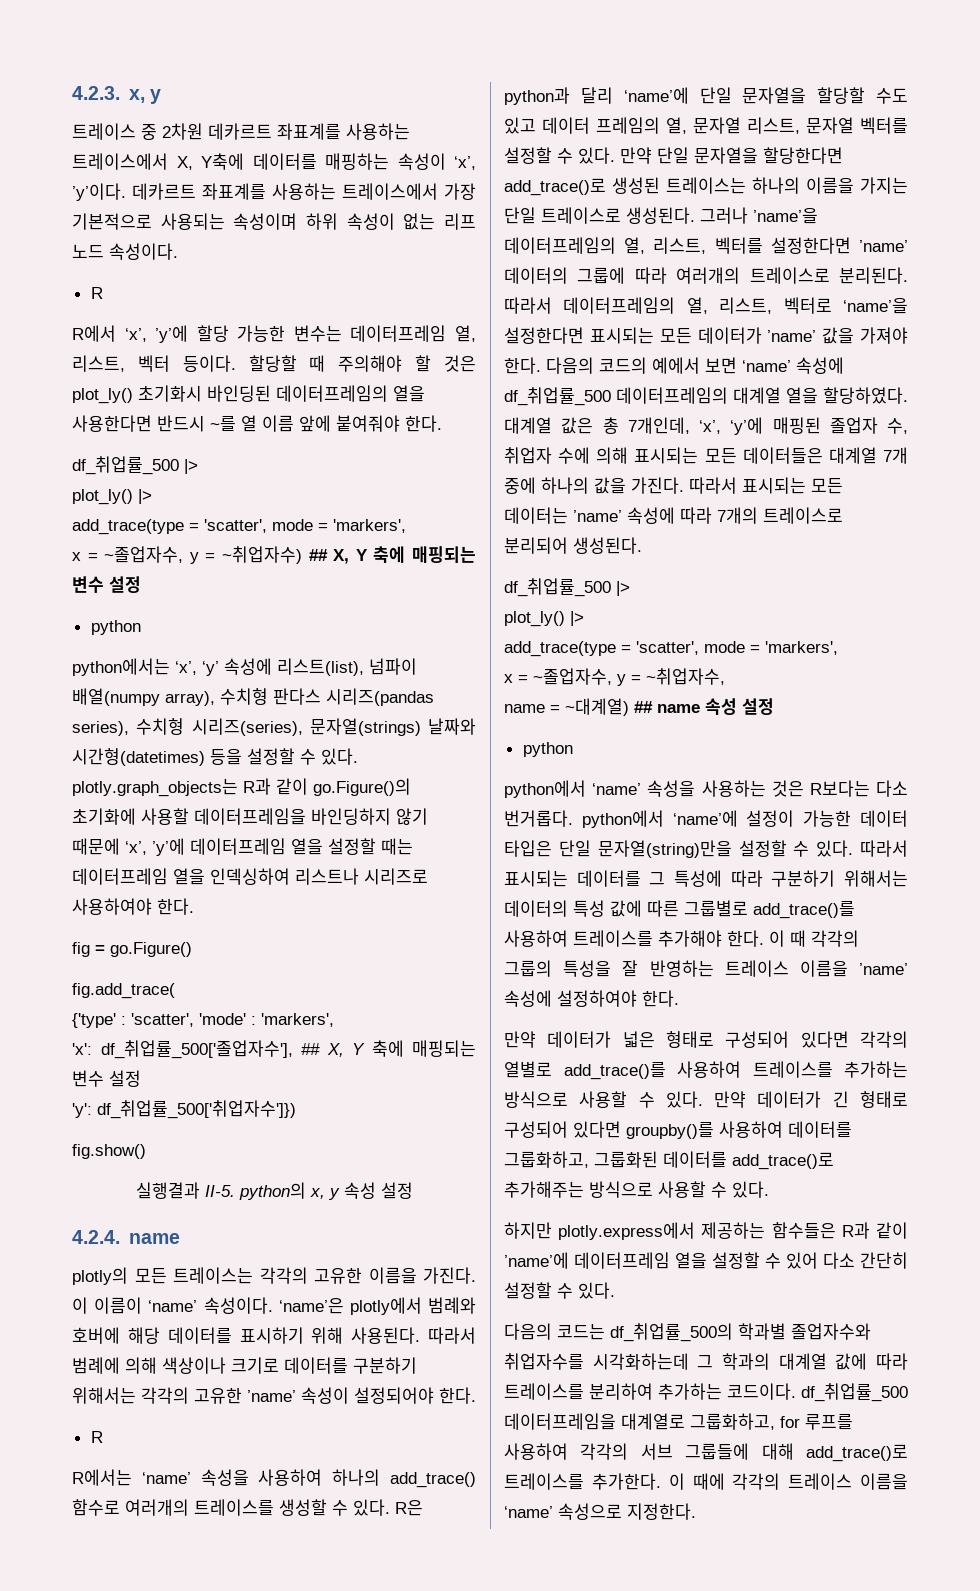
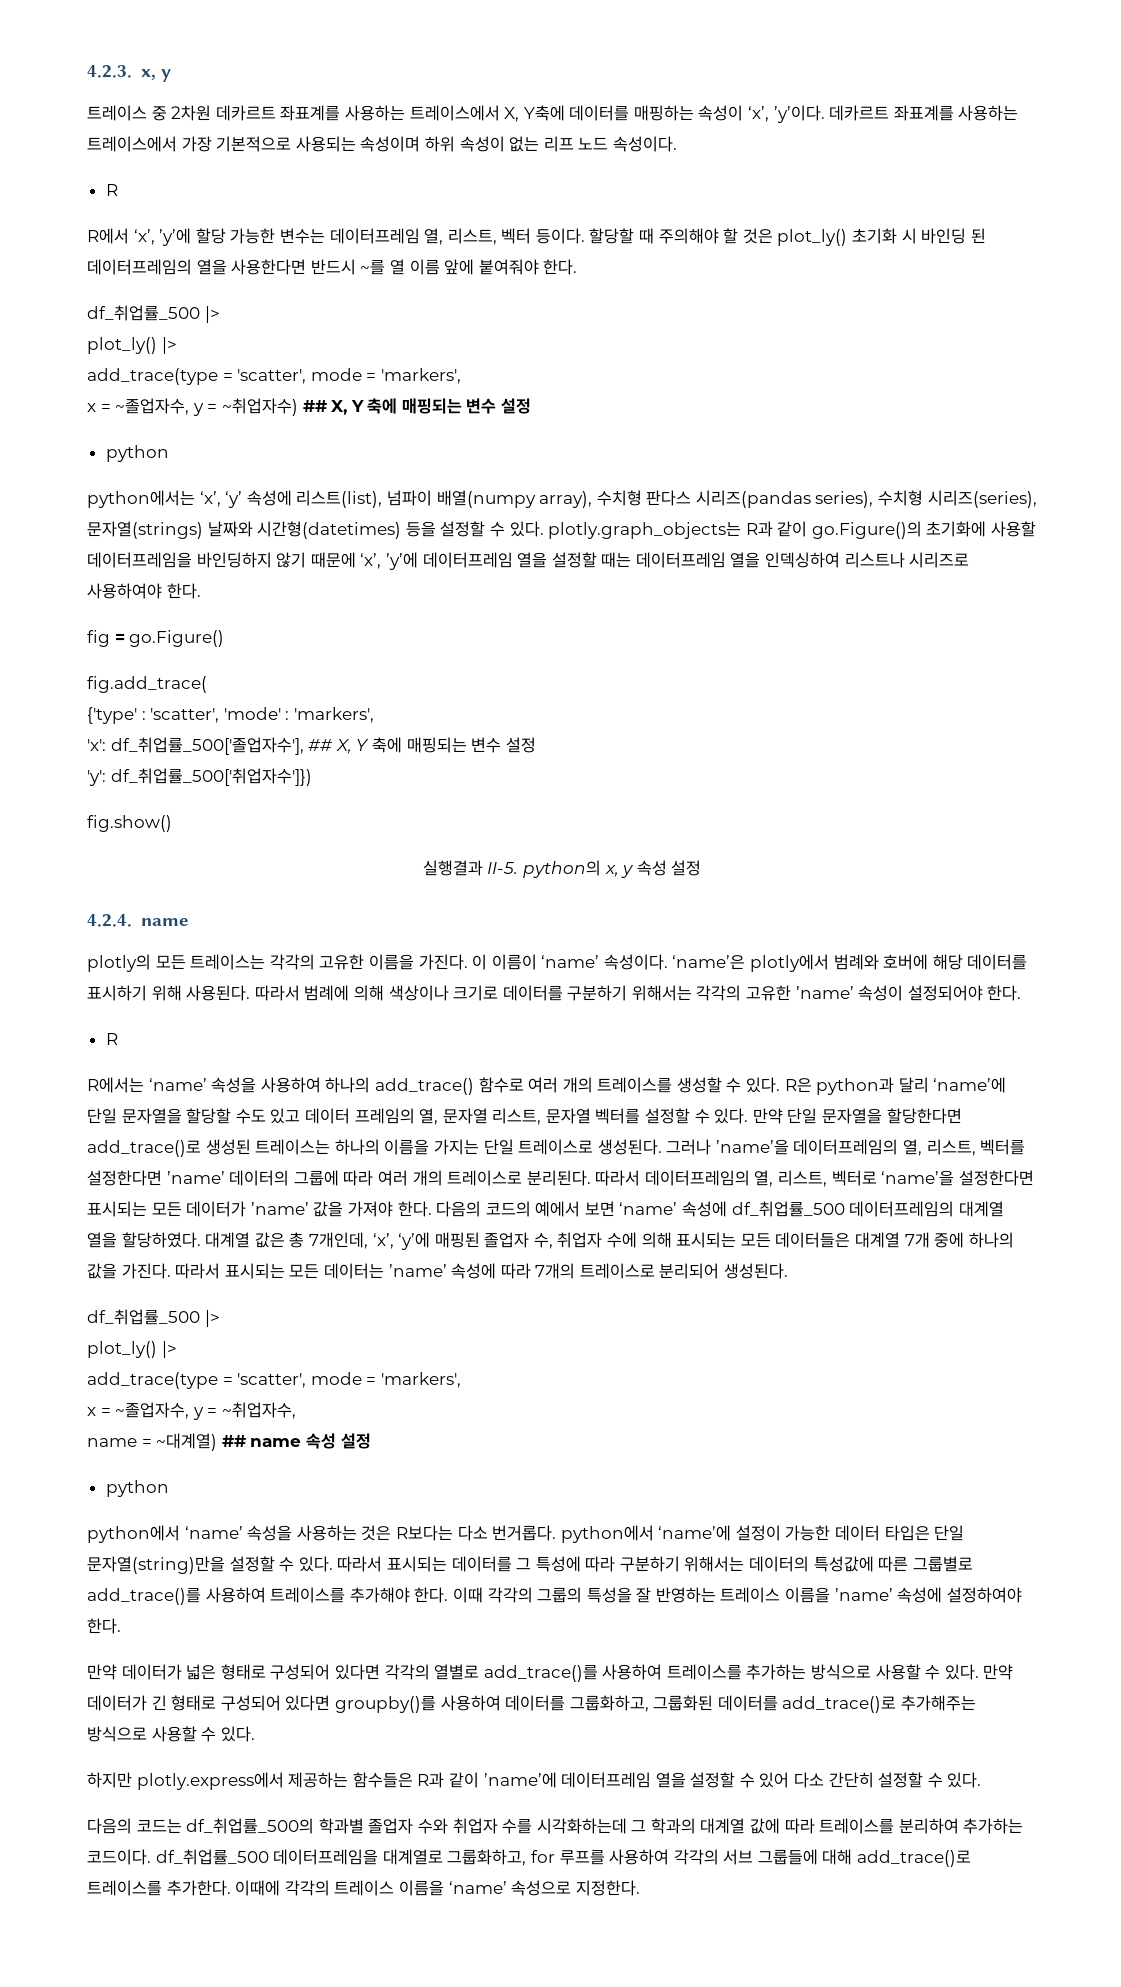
[138,385,271,402] 초기화시 바인딩된 -> [852,228,986,244] 초기화 시 바인딩 된
[125,1499,189,1516] 여러개의 -> [528,1077,593,1093] 여러 개의
[676,267,741,284] 여러개의 -> [377,1170,443,1186] 여러 개의
[573,900,642,917] 특성 값에 -> [813,1556,874,1572] 특성값에
[769,930,806,947] 이 때 -> [452,1587,483,1603] 이때
[791,1323,871,1340] [504,1353,584,1370] 졸업자수와 취업자수를 -> [368,1818,533,1834] 졸업자 수와 취업자 수를
[668,1473,725,1490] 이 때에 -> [235,1880,281,1896] 이때에

